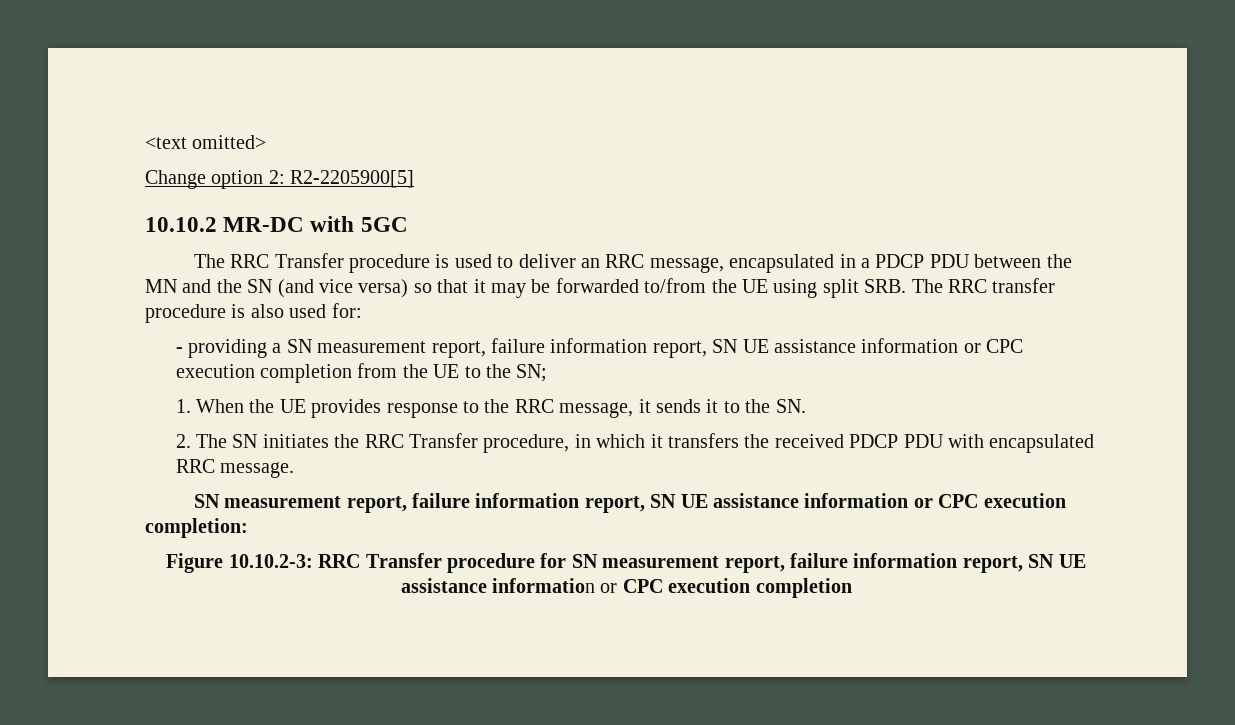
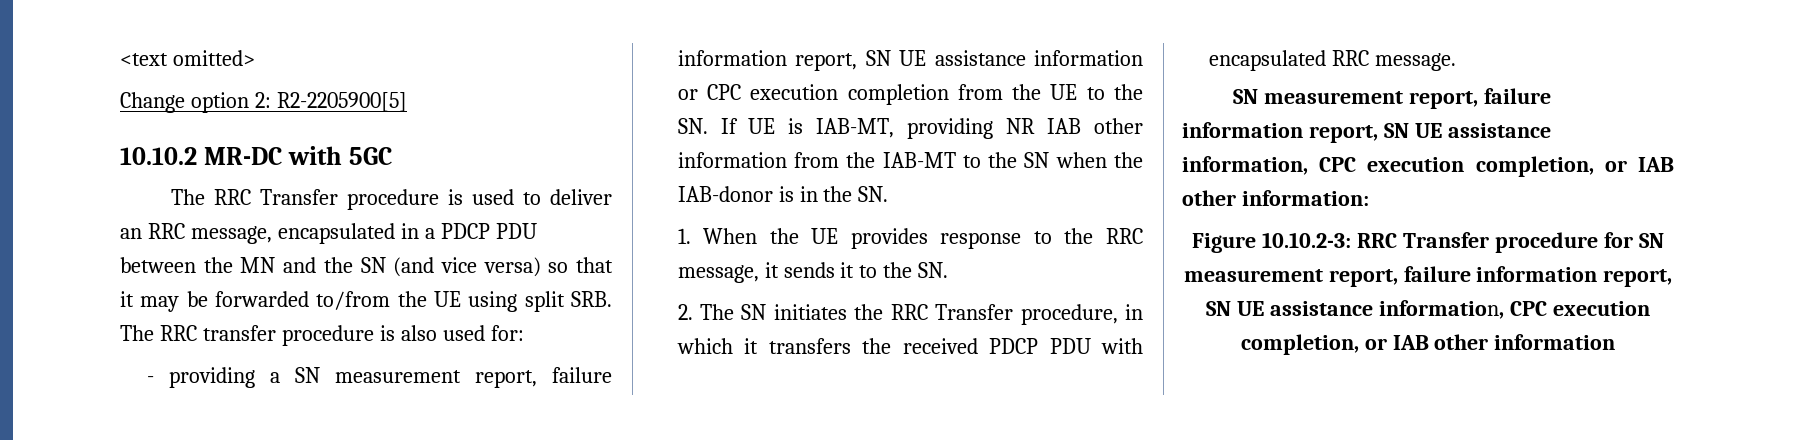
[516,364,548,382] SN; -> [677,118,1143,139] [677,152,1143,168] [677,186,889,202] SN. If UE is IAB-MT, providing NR IAB other information from the IAB-MT to the SN when the IAB-donor is in the SN.
[804,493,1066,508] [145,518,248,538] information or CPC execution completion: -> [1182,156,1674,177] [1182,190,1369,206] information, CPC execution completion, or IAB other information:
[491,578,852,598] information or CPC execution completion -> [1378,300,1650,319] [1240,334,1616,355] information, CPC execution completion, or IAB other information

